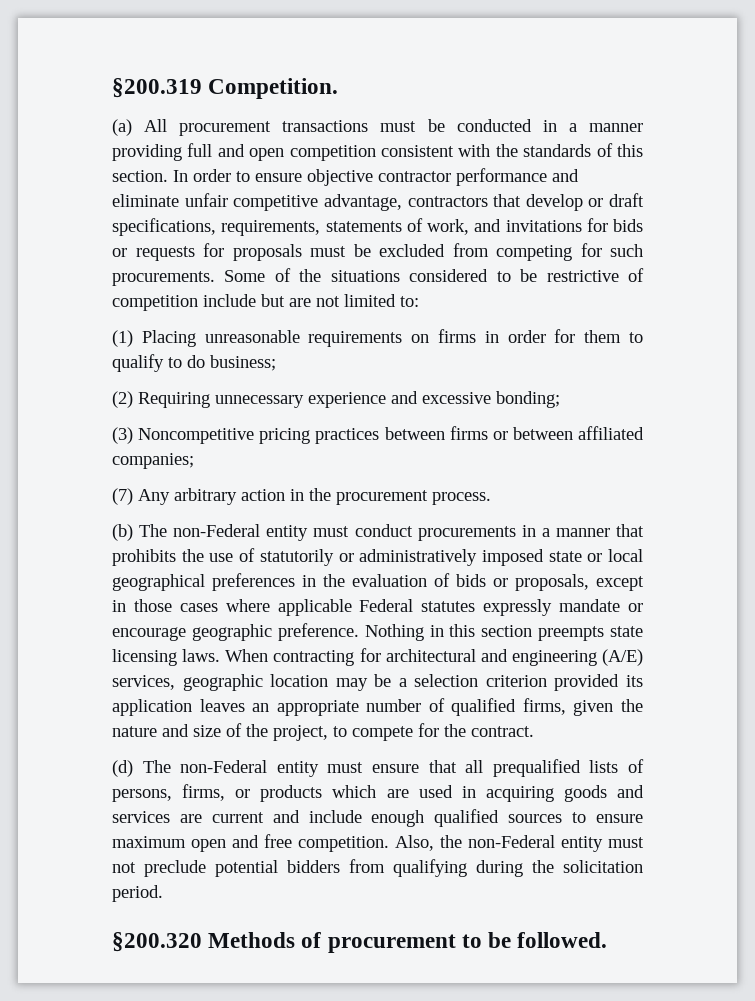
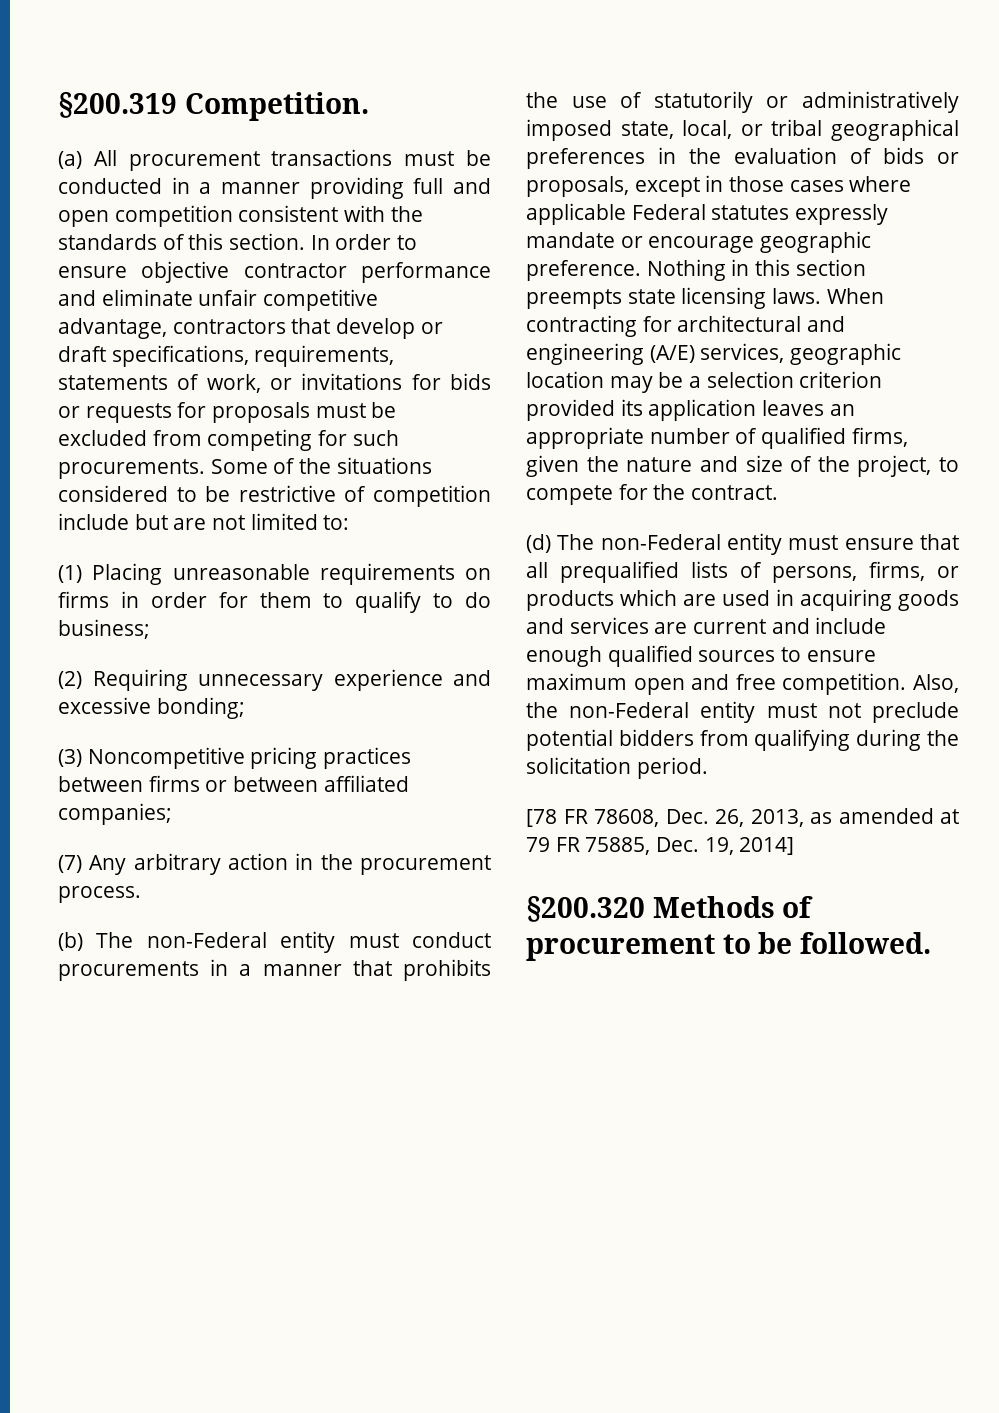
[474,219,502,232] and -> [270,378,292,390] or
[548,549,643,562] state or local -> [620,119,823,139] state, local, or tribal
(163, 893) none -> [526,808,959,827] [526,837,795,855] // [78 FR 78608, Dec. 26, 2013, as amended at 79 FR 75885, Dec. 19, 2014]

